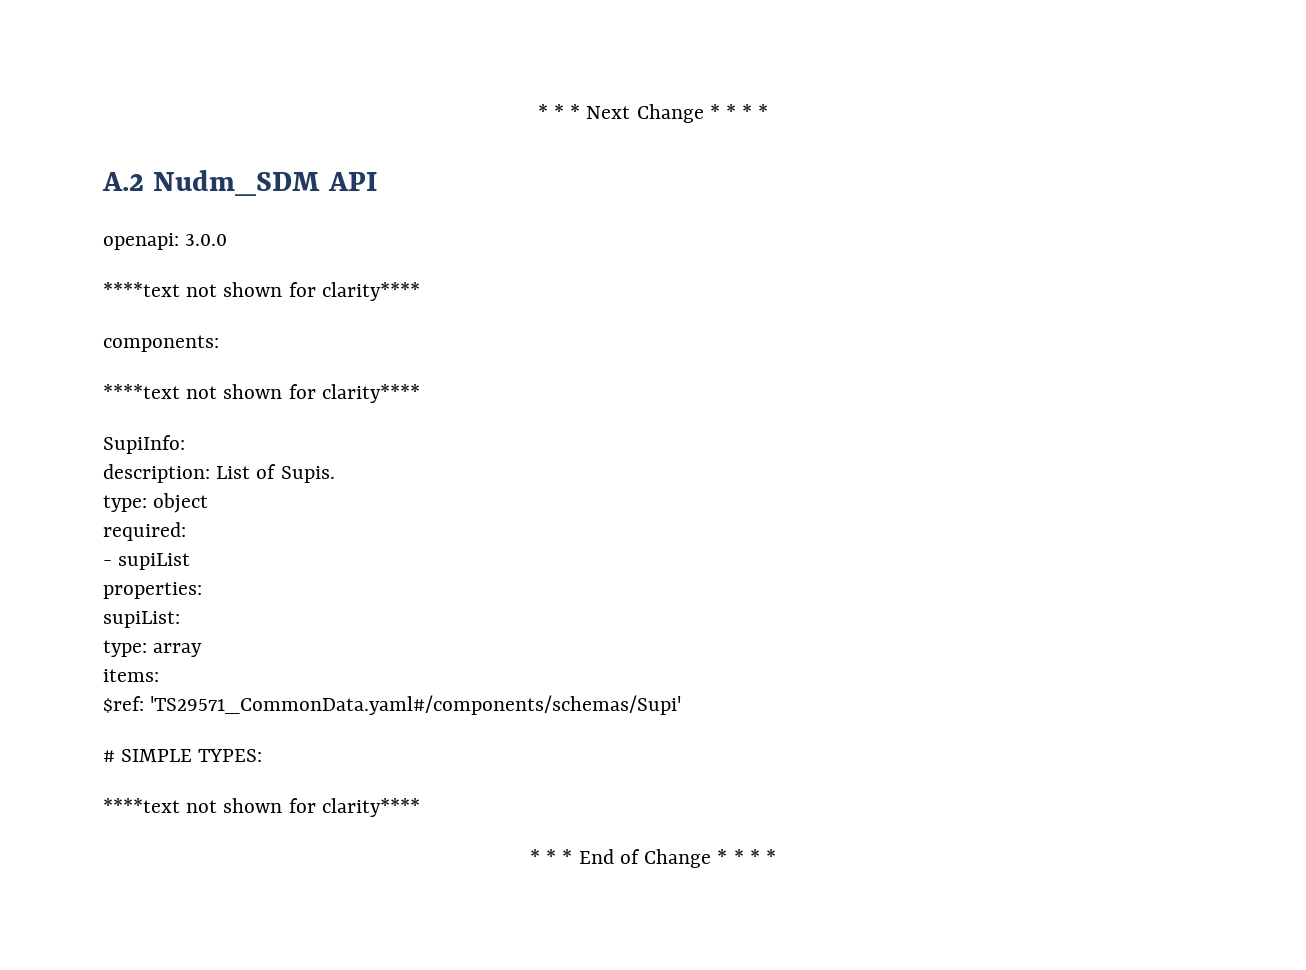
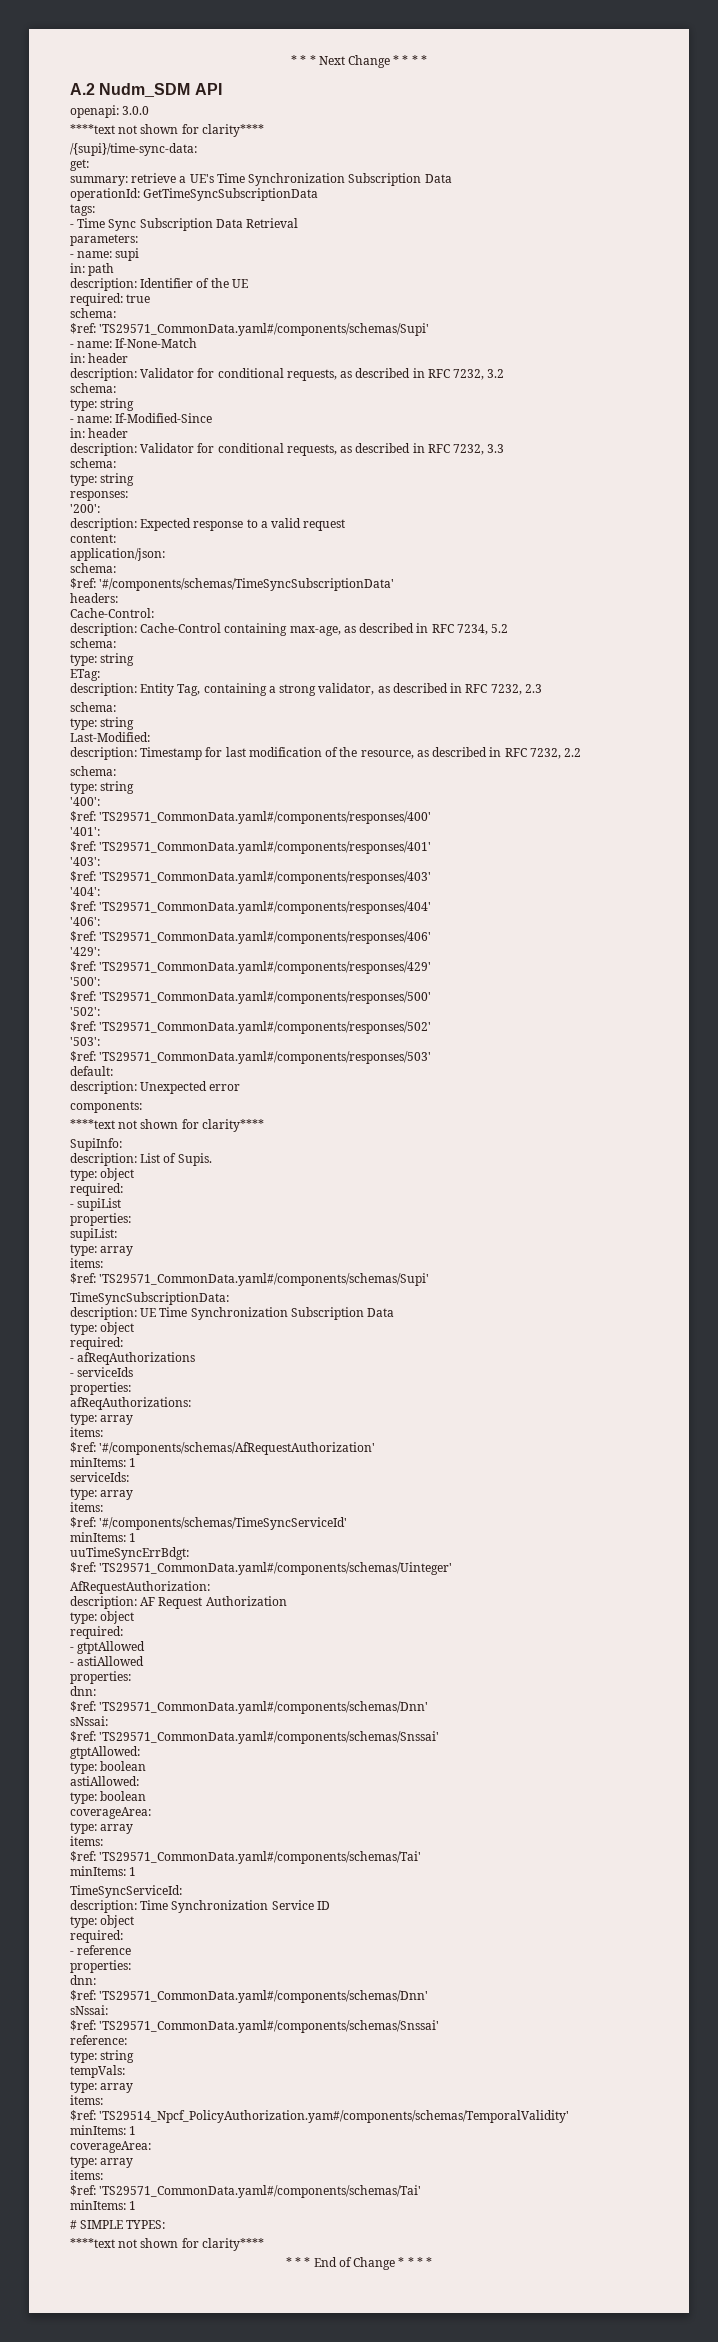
(420, 291) none -> [70,143,197,156] [70,159,89,171] [70,173,452,186] [70,188,319,201] [70,204,95,216] [70,218,299,231] [70,234,138,246] [70,248,140,261] [70,263,115,276] [70,278,248,291] [70,293,151,306] [70,308,116,318] [70,323,430,336] [70,338,198,348] [70,353,129,363] [70,368,505,381] [70,383,116,393] [70,398,135,411] [70,413,213,423] [70,428,129,438] [70,443,505,456] [70,458,116,468] [70,473,135,486] [70,491,128,501] [70,504,100,513] [70,518,346,531] [70,534,116,543] [70,548,165,561] [70,563,116,573] [70,578,395,591] [70,593,118,603] [70,608,154,618] [70,623,509,636] [70,638,116,648] [70,653,135,666] [70,669,100,681] [70,683,542,696] [70,702,116,712] [70,717,135,730] [70,732,150,742] [70,747,582,760] [70,766,116,776] [70,781,135,794] [70,797,100,806] [70,811,432,824] [70,827,100,836] [70,841,432,854] [70,857,100,866] [70,871,432,884] [70,887,100,896] [70,901,432,914] [70,917,100,926] [70,931,432,944] [70,947,100,956] [70,961,432,974] [70,977,100,986] [70,991,432,1004] [70,1007,100,1016] [70,1021,432,1034] [70,1037,100,1046] [70,1051,432,1064] [70,1066,113,1076] [70,1081,241,1094] // /{supi}/time-sync-data: // get: // summary: retrieve a UE's Time Synchronization Subscription Data // operationId: GetTimeSyncSubscriptionData // tags: // - Time Sync Subscription Data Retrieval // parameters: // - name: supi // in: path // description: Identifier of the UE // required: true // schema: // $ref: 'TS29571_CommonData.yaml#/components/schemas/Supi' // - name: If-None-Match // in: header // description: Validator for conditional requests, as described in RFC 7232, 3.2 // schema: // type: string // - name: If-Modified-Since // in: header // description: Validator for conditional requests, as described in RFC 7232, 3.3 // schema: // type: string // responses: // '200': // description: Expected response to a valid request // content: // application/json: // schema: // $ref: '#/components/schemas/TimeSyncSubscriptionData' // headers: // Cache-Control: // description: Cache-Control containing max-age, as described in RFC 7234, 5.2 // schema: // type: string // ETag: // description: Entity Tag, containing a strong validator, as described in RFC 7232, 2.3 // schema: // type: string // Last-Modified: // description: Timestamp for last modification of the resource, as described in RFC 7232, 2.2 // schema: // type: string // '400': // $ref: 'TS29571_CommonData.yaml#/components/responses/400' // '401': // $ref: 'TS29571_CommonData.yaml#/components/responses/401' // '403': // $ref: 'TS29571_CommonData.yaml#/components/responses/403' // '404': // $ref: 'TS29571_CommonData.yaml#/components/responses/404' // '406': // $ref: 'TS29571_CommonData.yaml#/components/responses/406' // '429': // $ref: 'TS29571_CommonData.yaml#/components/responses/429' // '500': // $ref: 'TS29571_CommonData.yaml#/components/responses/500' // '502': // $ref: 'TS29571_CommonData.yaml#/components/responses/502' // '503': // $ref: 'TS29571_CommonData.yaml#/components/responses/503' // default: // description: Unexpected error
(682, 705) none -> [70,1292,229,1305] [70,1307,395,1320] [70,1322,135,1335] [70,1337,123,1350] [70,1352,196,1365] [70,1367,134,1377] [70,1382,131,1395] [70,1397,191,1410] [70,1413,134,1425] [70,1427,103,1437] [70,1442,376,1455] [70,1457,137,1467] [70,1472,129,1482] [70,1488,134,1500] [70,1502,103,1512] [70,1517,348,1530] [70,1532,137,1542] [70,1547,189,1560] [70,1562,453,1575] [70,1581,210,1594] [70,1596,287,1609] [70,1611,135,1624] [70,1626,123,1639] [70,1641,146,1654] [70,1656,145,1666] [70,1671,131,1684] [70,1686,96,1696] [70,1701,429,1714] [70,1716,108,1726] [70,1731,440,1744] [70,1746,140,1759] [70,1761,147,1774] [70,1776,139,1786] [70,1791,147,1804] [70,1807,151,1819] [70,1822,134,1834] [70,1836,103,1846] [70,1851,422,1864] [70,1866,137,1876] [70,1885,182,1898] [70,1900,330,1913] [70,1915,135,1928] [70,1930,123,1943] [70,1945,132,1955] [70,1960,131,1973] [70,1975,96,1985] [70,1990,429,2003] [70,2005,108,2015] [70,2020,440,2033] [70,2035,127,2045] [70,2050,135,2063] [70,2065,125,2078] [70,2081,134,2093] [70,2095,103,2105] [70,2110,570,2123] [70,2125,137,2135] [70,2141,151,2153] [70,2156,134,2168] [70,2170,103,2180] [70,2185,422,2198] [70,2200,137,2210] // TimeSyncSubscriptionData: // description: UE Time Synchronization Subscription Data // type: object // required: // - afReqAuthorizations // - serviceIds // properties: // afReqAuthorizations: // type: array // items: // $ref: '#/components/schemas/AfRequestAuthorization' // minItems: 1 // serviceIds: // type: array // items: // $ref: '#/components/schemas/TimeSyncServiceId' // minItems: 1 // uuTimeSyncErrBdgt: // $ref: 'TS29571_CommonData.yaml#/components/schemas/Uinteger' // AfRequestAuthorization: // description: AF Request Authorization // type: object // required: // - gtptAllowed // - astiAllowed // properties: // dnn: // $ref: 'TS29571_CommonData.yaml#/components/schemas/Dnn' // sNssai: // $ref: 'TS29571_CommonData.yaml#/components/schemas/Snssai' // gtptAllowed: // type: boolean // astiAllowed: // type: boolean // coverageArea: // type: array // items: // $ref: 'TS29571_CommonData.yaml#/components/schemas/Tai' // minItems: 1 // TimeSyncServiceId: // description: Time Synchronization Service ID // type: object // required: // - reference // properties: // dnn: // $ref: 'TS29571_CommonData.yaml#/components/schemas/Dnn' // sNssai: // $ref: 'TS29571_CommonData.yaml#/components/schemas/Snssai' // reference: // type: string // tempVals: // type: array // items: // $ref: 'TS29514_Npcf_PolicyAuthorization.yam#/components/schemas/TemporalValidity' // minItems: 1 // coverageArea: // type: array // items: // $ref: 'TS29571_CommonData.yaml#/components/schemas/Tai' // minItems: 1

